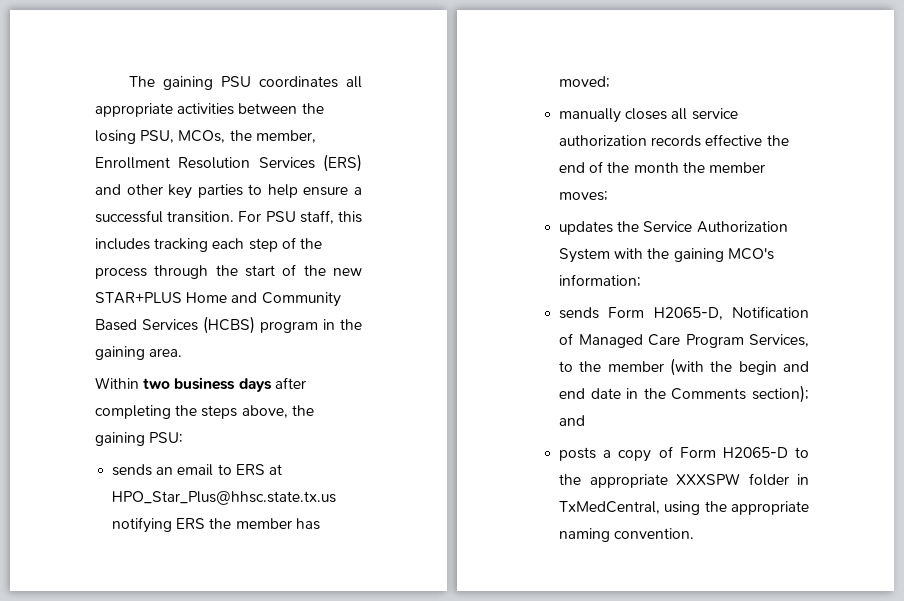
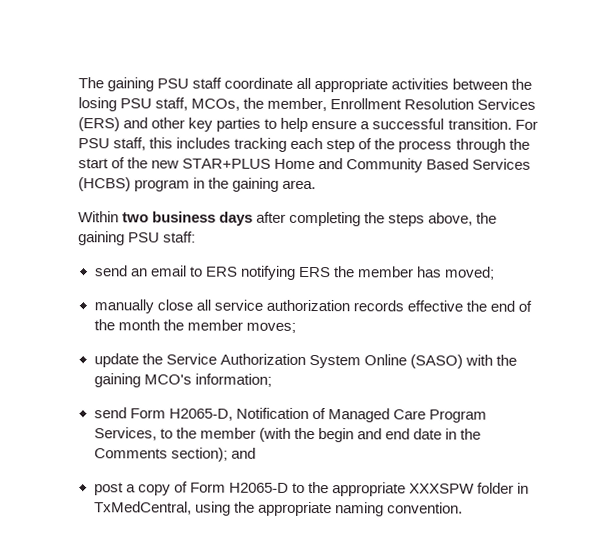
[258,76,338,88] coordinates -> [192,77,294,89] staff coordinate
[140,130,175,143] PSU, -> [120,97,189,111] PSU staff,
[149,432,184,443] [112,464,153,476] PSU: // sends -> [128,231,197,243] [94,265,128,277] PSU staff: // send
[268,464,282,475] [112,491,337,505] at HPO_Star_Plus@hhsc.state.tx.us -> (238, 271) none
[625,108,668,120] closes -> [156,299,193,311] close
[559,221,614,235] updates -> [93,353,139,368] update
(611, 255) none -> [363,354,463,369] Online (SASO)
[559,307,600,319] sends -> [93,407,127,419] send
[559,447,597,461] posts -> [93,482,124,496] post

